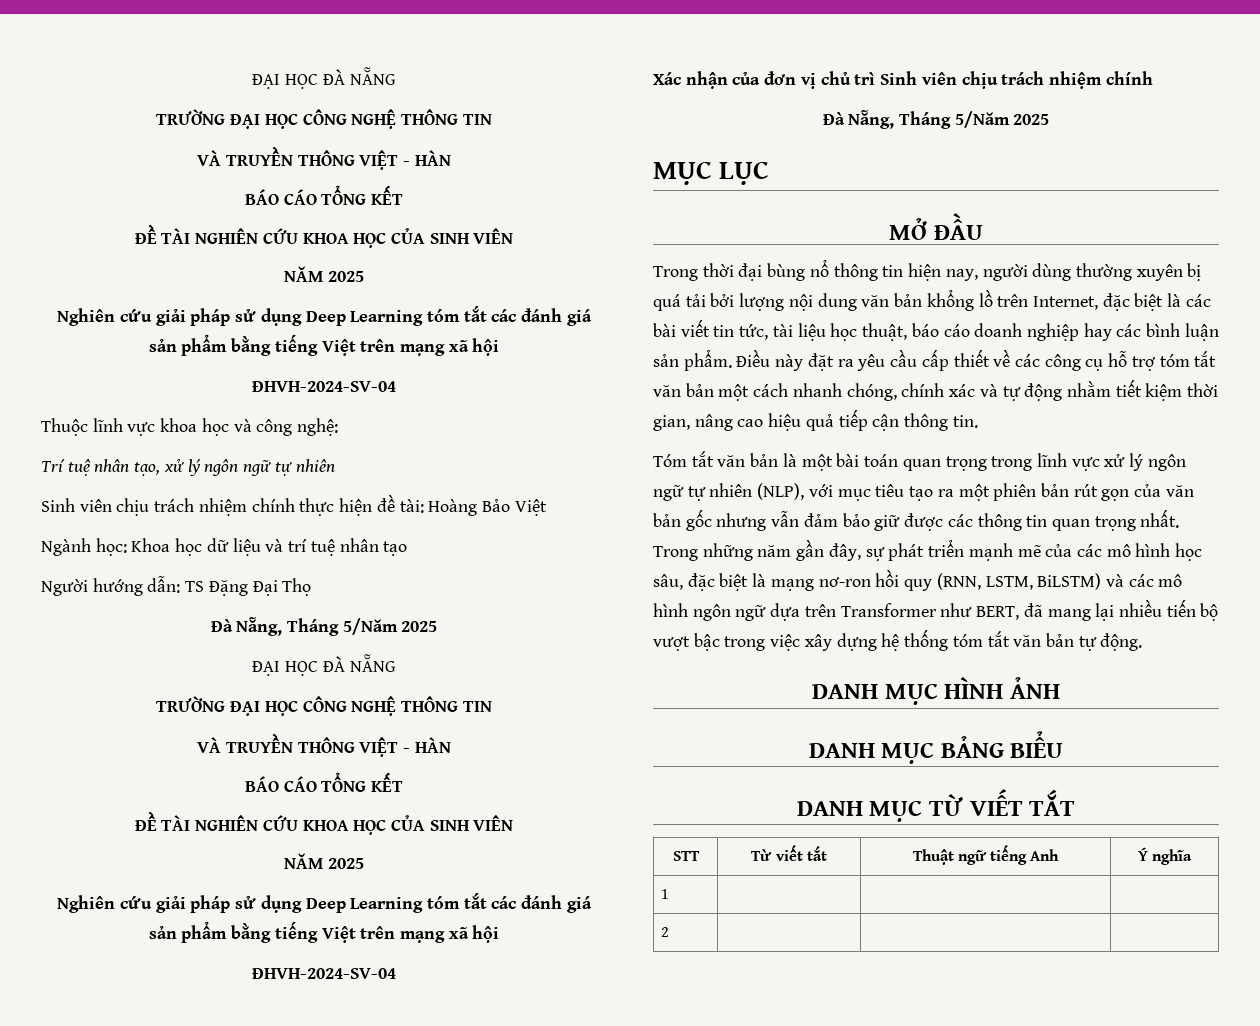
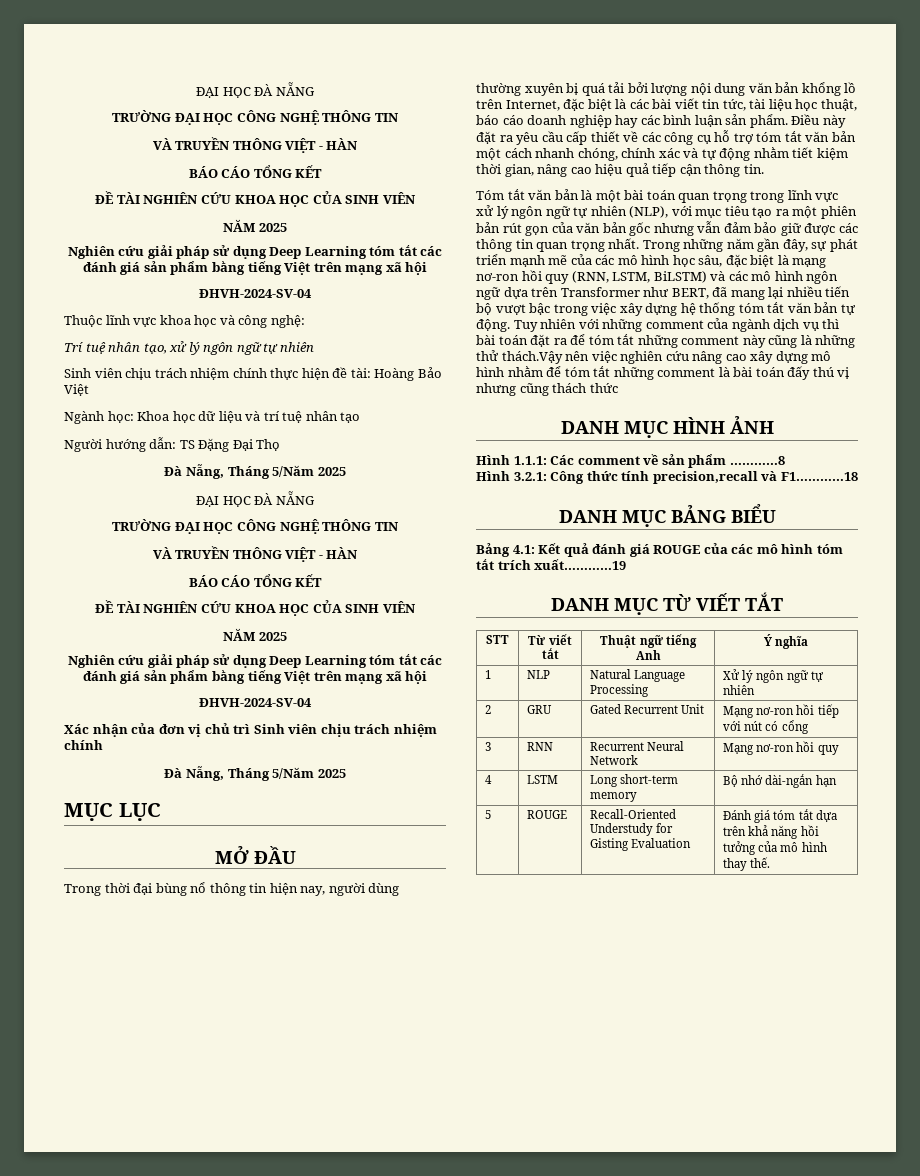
[812,677,1060,705] [808,731,1064,764] // DANH MỤC HÌNH ẢNH // DANH MỤC BẢNG BIỂU -> [513,318,840,332] [476,334,856,348] [476,350,832,364] [476,366,850,380] [476,383,618,396] [560,416,774,438] [476,454,785,468] [476,471,858,484] [558,504,776,527] [476,543,843,557] [476,559,627,570] Tuy nhiên với những comment của ngành dịch vụ thì bài toán đặt ra để tóm tắt những comment này cũng là những thử thách.Vậy nên việc nghiên cứu nâng cao xây dựng mô hình nhằm để tóm tắt những comment là bài toán đấy thú vị nhưng cũng thách thức // DANH MỤC HÌNH ẢNH // Hình 1.1.1: Các comment về sản phẩm …………8 // Hình 3.2.1: Công thức tính precision,recall và F1…………18 // DANH MỤC BẢNG BIỂU // Bảng 4.1: Kết quả đánh giá ROUGE của các mô hình tóm tắt trích xuất…………19
[660,927,669,937] | | // 2 | | | -> [527,670,551,679] [590,669,686,682] [590,684,650,697] [723,669,823,683] [723,685,756,695] [485,705,492,714] [527,705,553,714] [590,704,705,714] [723,704,839,718] [723,720,809,734] [485,742,492,751] [527,742,554,751] [590,741,685,751] [590,755,639,765] [723,741,839,755] [485,775,493,784] [527,775,559,784] [590,774,679,787] [590,792,638,802] [723,774,837,788] [485,810,492,819] [527,810,568,819] [590,809,677,819] [590,823,674,836] [590,838,692,851] [723,809,837,823] [723,825,819,839] [723,841,827,855] [723,857,771,871] NLP | Natural Language Processing | Xử lý ngôn ngữ tự nhiên // 2 | GRU | Gated Recurrent Unit | Mạng nơ-ron hồi tiếp với nút có cổng // 3 | RNN | Recurrent Neural Network | Mạng nơ-ron hồi quy // 4 | LSTM | Long short-term memory | Bộ nhớ dài-ngắn hạn // 5 | ROUGE | Recall-Oriented Understudy for Gisting Evaluation | Đánh giá tóm tắt dựa trên khả năng hồi tưởng của mô hình thay thế.

